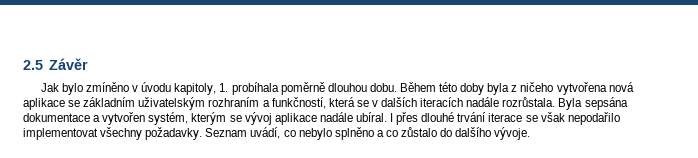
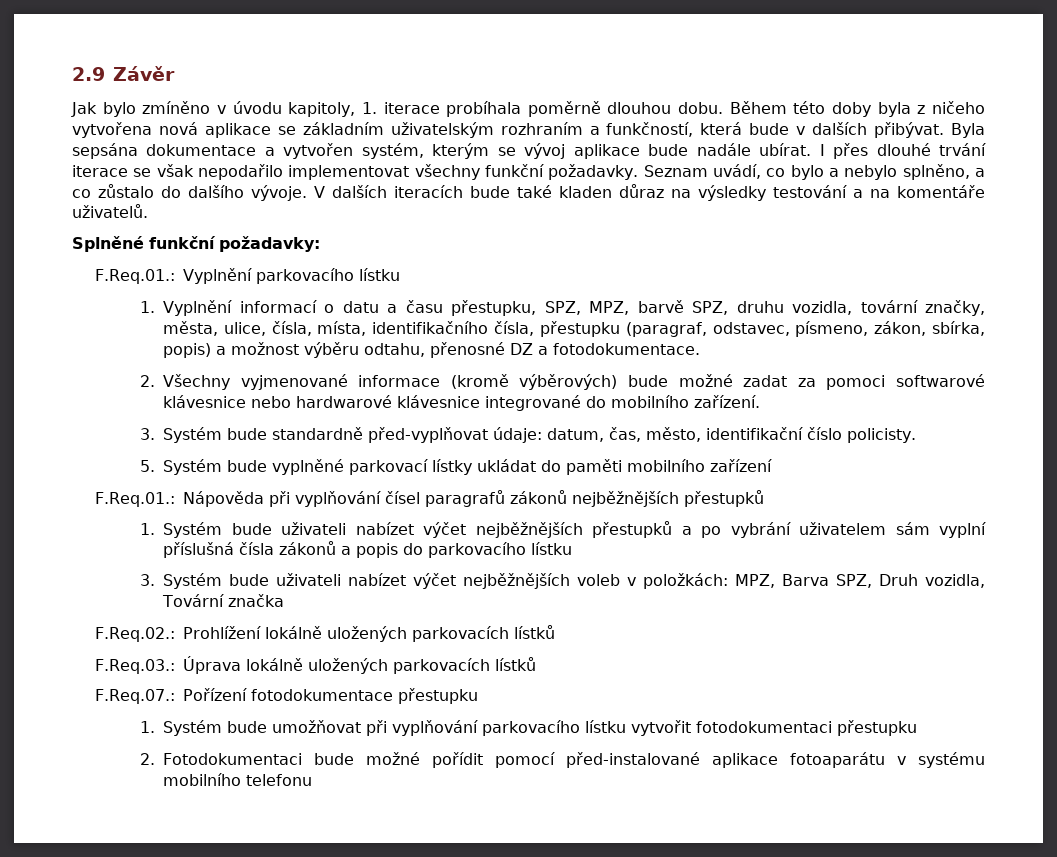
[23,60,43,70] 2.5 -> [72,67,105,81] 2.9
(229, 87) none -> [383,102,440,114] iterace
[356,100,369,107] se -> [749,123,790,135] bude
[420,97,556,107] iteracích nadále rozrůstala. -> [874,122,945,138] přibývat.
[319,112,387,122] nadále ubíral. -> [648,143,812,156] bude nadále ubírat.
(143, 133) none -> [485,164,545,177] funkční
[298,127,374,140] nebylo splněno -> [790,164,970,180] bylo a nebylo splněno,
(531, 133) none -> [314,184,985,201] [72,204,148,218] [72,236,320,252] [94,268,400,284] [140,300,986,316] [163,321,985,337] [163,342,701,358] [140,374,985,390] [163,395,761,411] [140,427,917,443] [140,459,773,475] [94,490,764,507] [140,521,987,538] [163,541,573,558] [140,573,986,589] [162,594,285,607] [94,625,555,642] [94,656,536,674] [94,688,478,704] [140,720,918,736] [140,752,986,768] [163,773,313,786] V dalších iteracích bude také kladen důraz na výsledky testování a na komentáře uživatelů. // Splněné funkční požadavky: // F.Req.01.: Vyplnění parkovacího lístku // 1. Vyplnění informací o datu a času přestupku, SPZ, MPZ, barvě SPZ, druhu vozidla, tovární značky, města, ulice, čísla, místa, identifikačního čísla, přestupku (paragraf, odstavec, písmeno, zákon, sbírka, popis) a možnost výběru odtahu, přenosné DZ a fotodokumentace. // 2. Všechny vyjmenované informace (kromě výběrových) bude možné zadat za pomoci softwarové klávesnice nebo hardwarové klávesnice integrované do mobilního zařízení. // 3. Systém bude standardně před-vyplňovat údaje: datum, čas, město, identifikační číslo policisty. // 5. Systém bude vyplněné parkovací lístky ukládat do paměti mobilního zařízení // F.Req.01.: Nápověda při vyplňování čísel paragrafů zákonů nejběžnějších přestupků // 1. Systém bude uživateli nabízet výčet nejběžnějších přestupků a po vybrání uživatelem sám vyplní příslušná čísla zákonů a popis do parkovacího lístku // 3. Systém bude uživateli nabízet výčet nejběžnějších voleb v položkách: MPZ, Barva SPZ, Druh vozidla, Tovární značka // F.Req.02.: Prohlížení lokálně uložených parkovacích lístků // F.Req.03.: Úprava lokálně uložených parkovacích lístků // F.Req.07.: Pořízení fotodokumentace přestupku // 1. Systém bude umožňovat při vyplňování parkovacího lístku vytvořit fotodokumentaci přestupku // 2. Fotodokumentaci bude možné pořídit pomocí před-instalované aplikace fotoaparátu v systému mobilního telefonu

